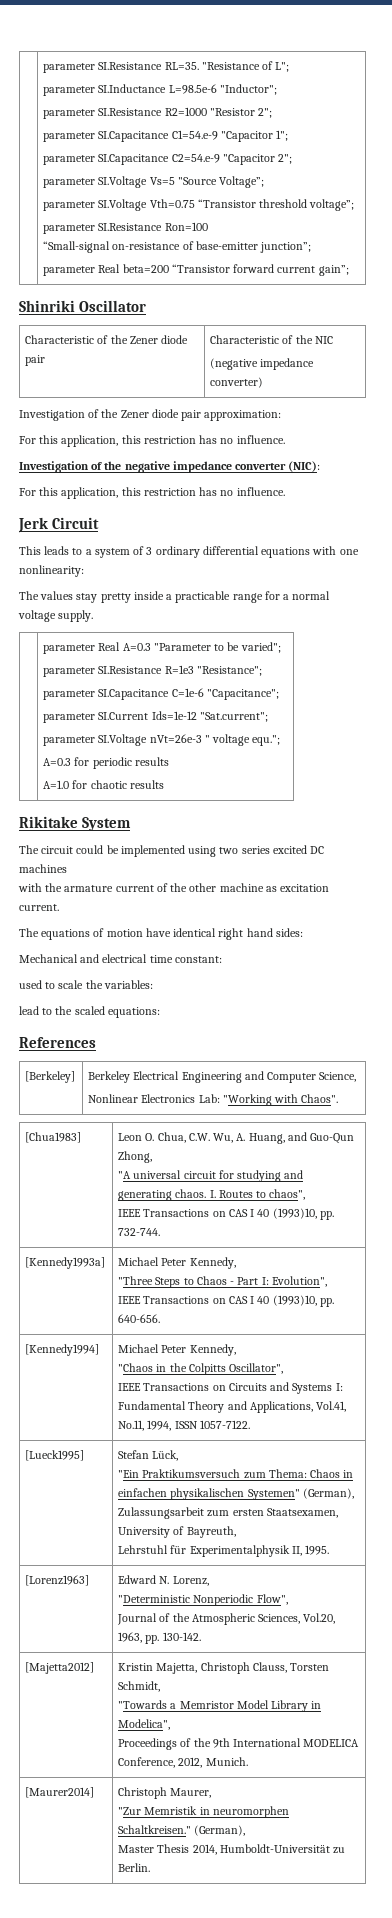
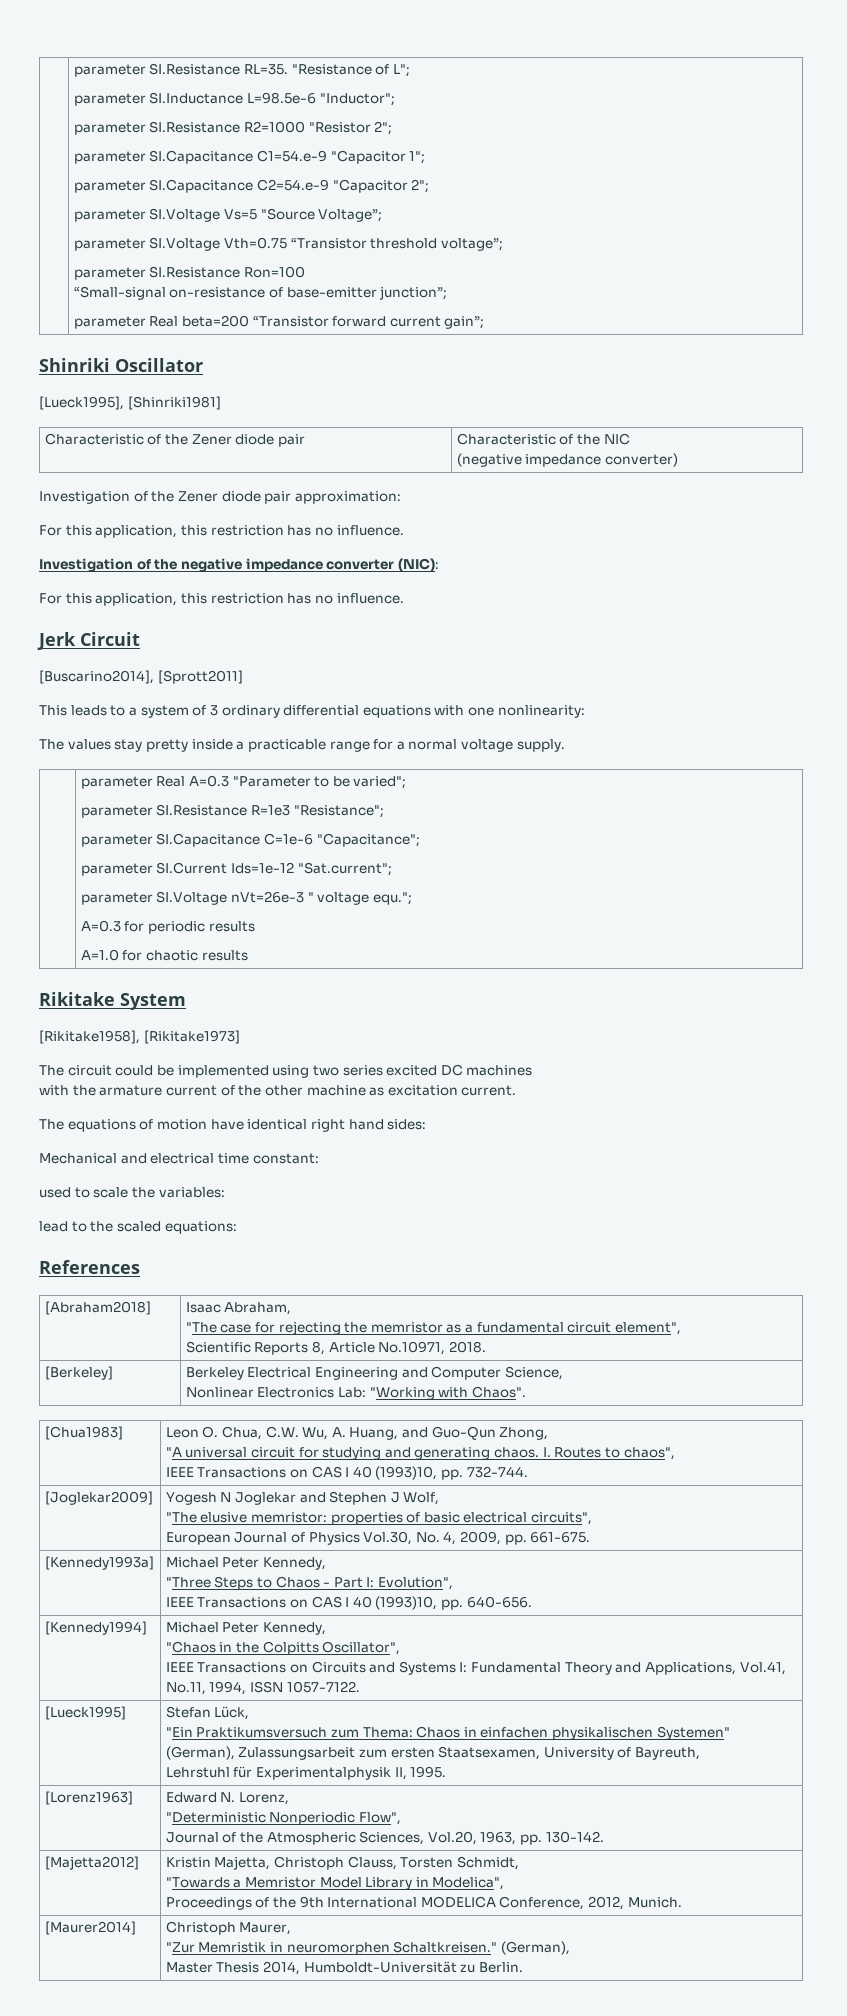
(147, 306) none -> [39,396,221,410] // [Lueck1995], [Shinriki1981]
(100, 523) none -> [39,670,243,684] // [Buscarino2014], [Sprott2011]
(132, 824) none -> [39,1030,240,1044] // [Rikitake1958], [Rikitake1973]
(96, 1042) none -> [44,1301,151,1315] [185,1302,292,1315] [185,1321,682,1335] [185,1341,486,1355] // [Abraham2018] | Isaac Abraham, // "The case for rejecting the memristor as a fundamental circuit element", // Scientific Reports 8, Article No.10971, 2018.
(161, 1232) none -> [44,1491,153,1505] [165,1491,440,1505] [165,1512,593,1525] [165,1531,591,1545] // [Joglekar2009] | Yogesh N Joglekar and Stephen J Wolf, // "The elusive memristor: properties of basic electrical circuits", // European Journal of Physics Vol.30, No. 4, 2009, pp. 661-675.

